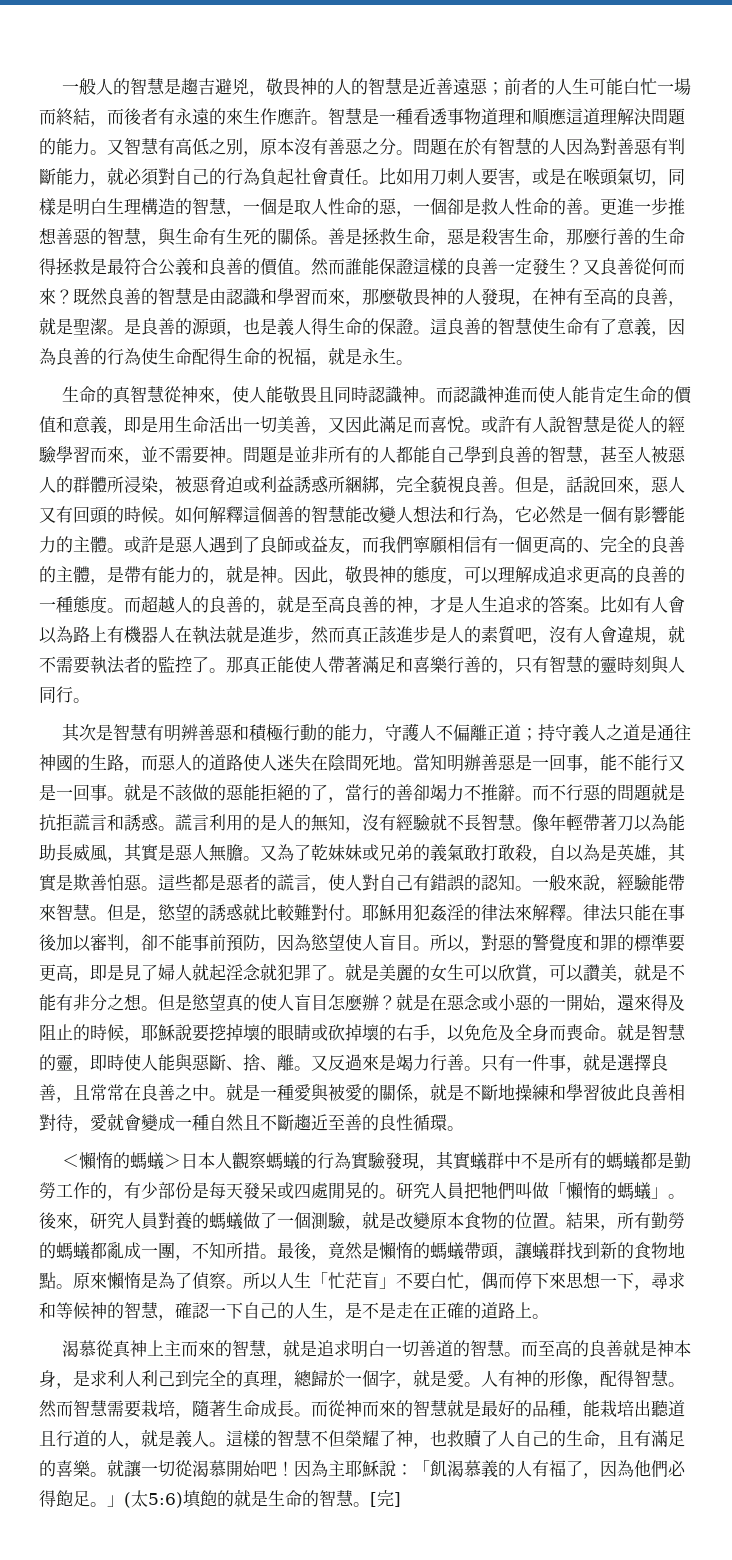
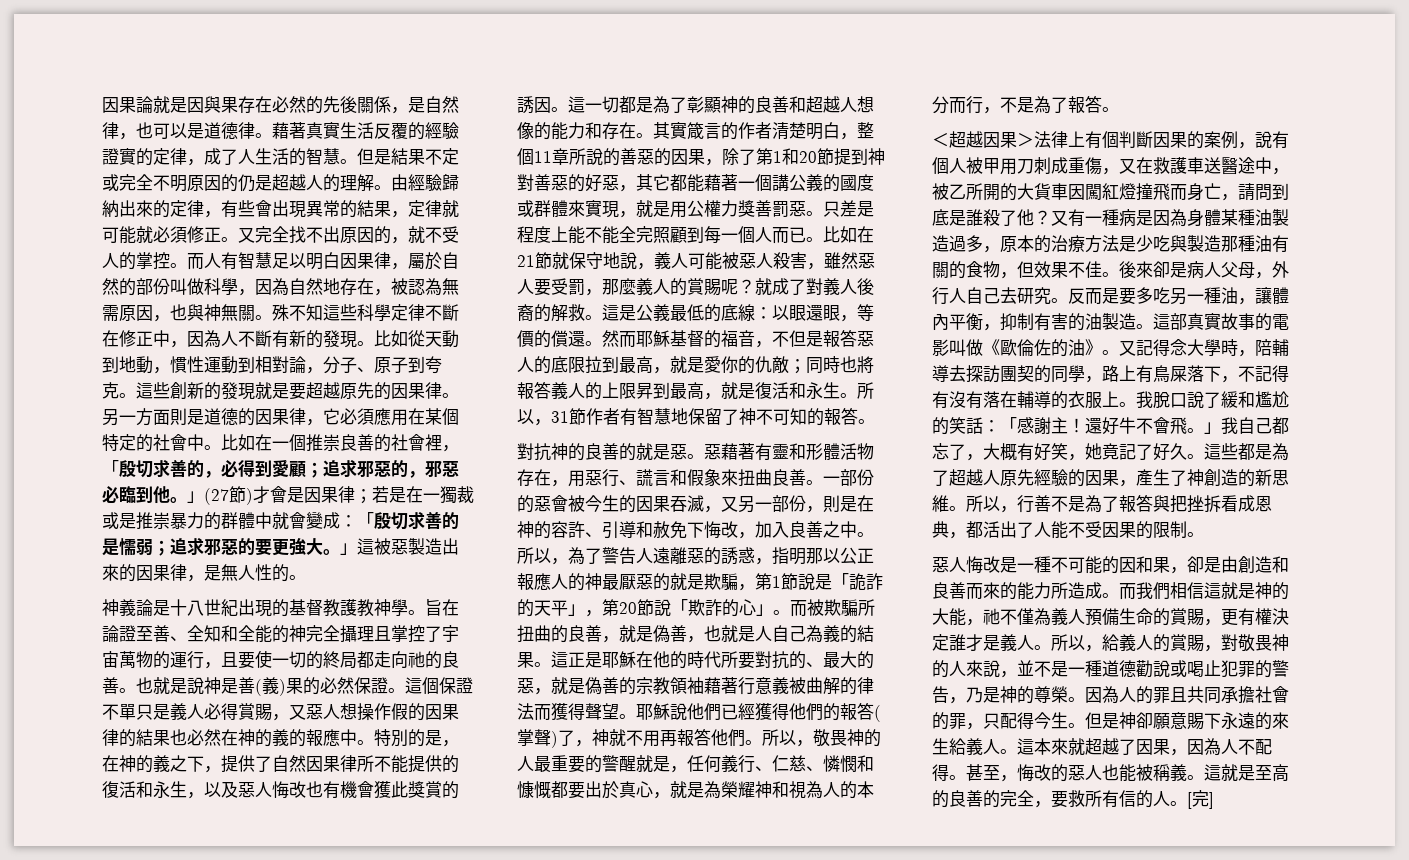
[61,78,691,97] [39,108,686,127] [39,138,685,157] [39,167,685,187] [39,197,685,217] [39,228,685,247] [39,258,685,276] [39,288,685,307] [39,317,685,337] [39,347,413,367] [61,386,693,405] [39,416,685,435] [38,446,686,465] [39,475,685,495] [39,506,685,525] [39,535,685,555] [39,565,685,585] [39,595,685,615] [39,625,685,645] [39,656,685,675] [39,686,90,703] [61,723,691,743] [39,754,685,773] [39,783,685,803] [39,813,685,833] [39,843,686,863] [39,874,685,893] [39,903,685,923] [39,933,685,953] [39,963,685,983] [39,993,685,1013] [39,1023,686,1043] [39,1053,668,1073] [39,1083,685,1103] [39,1113,464,1133] [61,1151,691,1171] [39,1182,685,1201] [39,1211,685,1231] [39,1242,685,1261] [39,1272,685,1291] [39,1302,549,1321] [61,1339,691,1359] [39,1369,685,1389] [39,1399,685,1419] [39,1429,685,1449] [39,1459,686,1479] [39,1489,354,1508] 一般人的智慧是趨吉避兇，敬畏神的人的智慧是近善遠惡；前者的人生可能白忙一場而終結，而後者有永遠的來生作應許。智慧是一種看透事物道理和順應這道理解決問題的能力。又智慧有高低之別，原本沒有善惡之分。問題在於有智慧的人因為對善惡有判斷能力，就必須對自己的行為負起社會責任。比如用刀刺人要害，或是在喉頭氣切，同樣是明白生理構造的智慧，一個是取人性命的惡，一個卻是救人性命的善。更進一步推想善惡的智慧，與生命有生死的關係。善是拯救生命，惡是殺害生命，那麼行善的生命得拯救是最符合公義和良善的價值。然而誰能保證這樣的良善一定發生？又良善從何而來？既然良善的智慧是由認識和學習而來，那麼敬畏神的人發現，在神有至高的良善，就是聖潔。是良善的源頭，也是義人得生命的保證。這良善的智慧使生命有了意義，因為良善的行為使生命配得生命的祝福，就是永生。 // 生命的真智慧從神來，使人能敬畏且同時認識神。而認識神進而使人能肯定生命的價值和意義，即是用生命活出一切美善，又因此滿足而喜悅。或許有人說智慧是從人的經驗學習而來，並不需要神。問題是並非所有的人都能自己學到良善的智慧，甚至人被惡人的群體所浸染，被惡脅迫或利益誘惑所綑綁，完全藐視良善。但是，話說回來，惡人又有回頭的時候。如何解釋這個善的智慧能改變人想法和行為，它必然是一個有影響能力的主體。或許是惡人遇到了良師或益友，而我們寧願相信有一個更高的、完全的良善的主體，是帶有能力的，就是神。因此，敬畏神的態度，可以理解成追求更高的良善的一種態度。而超越人的良善的，就是至高良善的神，才是人生追求的答案。比如有人會以為路上有機器人在執法就是進步，然而真正該進步是人的素質吧，沒有人會違規，就不需要執法者的監控了。那真正能使人帶著滿足和喜樂行善的，只有智慧的靈時刻與人同行。 // 其次是智慧有明辨善惡和積極行動的能力，守護人不偏離正道；持守義人之道是通往神國的生路，而惡人的道路使人迷失在陰間死地。當知明辦善惡是一回事，能不能行又是一回事。就是不該做的惡能拒絕的了，當行的善卻竭力不推辭。而不行惡的問題就是抗拒謊言和誘惑。謊言利用的是人的無知，沒有經驗就不長智慧。像年輕帶著刀以為能助長威風，其實是惡人無膽。又為了乾妹妹或兄弟的義氣敢打敢殺，自以為是英雄，其實是欺善怕惡。這些都是惡者的謊言，使人對自己有錯誤的認知。一般來說，經驗能帶來智慧。但是，慾望的誘惑就比較難對付。耶穌用犯姦淫的律法來解釋。律法只能在事後加以審判，卻不能事前預防，因為慾望使人盲目。所以，對惡的警覺度和罪的標準要更高，即是見了婦人就起淫念就犯罪了。就是美麗的女生可以欣賞，可以讚美，就是不能有非分之想。但是慾望真的使人盲目怎麼辦？就是在惡念或小惡的一開始，還來得及阻止的時候，耶穌說要挖掉壞的眼睛或砍掉壞的右手，以免危及全身而喪命。就是智慧的靈，即時使人能與惡斷、捨、離。又反過來是竭力行善。只有一件事，就是選擇良善，且常常在良善之中。就是一種愛與被愛的關係，就是不斷地操練和學習彼此良善相對待，愛就會變成一種自然且不斷趨近至善的良性循環。 // ＜懶惰的螞蟻＞日本人觀察螞蟻的行為實驗發現，其實蟻群中不是所有的螞蟻都是勤勞工作的，有少部份是每天發呆或四處閒晃的。研究人員把牠們叫做「懶惰的螞蟻」。後來，研究人員對養的螞蟻做了一個測驗，就是改變原本食物的位置。結果，所有勤勞的螞蟻都亂成一團，不知所措。最後，竟然是懶惰的螞蟻帶頭，讓蟻群找到新的食物地點。原來懶惰是為了偵察。所以人生「忙茫盲」不要白忙，偶而停下來思想一下，尋求和等候神的智慧，確認一下自己的人生，是不是走在正確的道路上。 // 渴慕從真神上主而來的智慧，就是追求明白一切善道的智慧。而至高的良善就是神本身，是求利人利己到完全的真理，總歸於一個字，就是愛。人有神的形像，配得智慧。然而智慧需要栽培，隨著生命成長。而從神而來的智慧就是最好的品種，能栽培出聽道且行道的人，就是義人。這樣的智慧不但榮耀了神，也救贖了人自己的生命，且有滿足的喜樂。就讓一切從渴慕開始吧！因為主耶穌說：「飢渴慕義的人有福了，因為他們必得飽足。」(太5:6)填飽的就是生命的智慧 -> [102,96,459,114] [102,122,459,140] [102,148,459,166] [102,174,459,192] [102,200,459,218] [102,226,459,244] [102,252,459,270] [102,278,459,296] [102,304,459,322] [102,330,459,348] [102,356,442,374] [102,382,459,400] [102,408,459,426] [102,434,459,452] [102,459,459,478] [102,486,474,505] [102,511,459,530] [102,537,459,556] [102,564,306,582] [102,599,459,617] [102,625,459,643] [102,650,459,669] [102,677,473,696] [102,703,459,721] [102,729,459,747] [102,755,459,773] [102,781,459,799] [517,96,874,114] [517,122,874,140] [517,148,885,166] [517,174,874,192] [517,200,874,218] [517,226,874,244] [517,252,875,270] [517,278,874,296] [517,304,874,322] [517,329,874,348] [517,356,874,374] [517,381,874,400] [517,407,875,426] [517,443,874,461] [517,469,874,487] [517,495,874,513] [517,521,874,539] [517,547,874,565] [517,573,883,591] [517,599,875,617] [517,625,874,643] [517,651,874,669] [517,677,874,695] [517,702,881,722] [517,728,881,748] [517,755,874,773] [517,781,874,799] [932,95,1119,114] [932,131,1289,149] [932,157,1289,175] [932,183,1289,201] [932,209,1289,227] [932,235,1289,253] [932,261,1289,279] [932,287,1289,305] [932,313,1289,331] [932,339,1289,357] [932,365,1289,383] [932,391,1289,409] [932,417,1289,435] [932,443,1289,461] [932,469,1289,487] [932,494,1272,513] [932,521,1204,539] [932,556,1289,574] [932,582,1289,600] [932,608,1289,626] [932,634,1289,652] [932,660,1289,678] [932,686,1289,704] [932,712,1289,730] [932,738,1272,756] [932,764,1289,782] [932,790,1170,808] 因果論就是因與果存在必然的先後關係，是自然律，也可以是道德律。藉著真實生活反覆的經驗證實的定律，成了人生活的智慧。但是結果不定或完全不明原因的仍是超越人的理解。由經驗歸納出來的定律，有些會出現異常的結果，定律就可能就必須修正。又完全找不出原因的，就不受人的掌控。而人有智慧足以明白因果律，屬於自然的部份叫做科學，因為自然地存在，被認為無需原因，也與神無關。殊不知這些科學定律不斷在修正中，因為人不斷有新的發現。比如從天動到地動，慣性運動到相對論，分子、原子到夸克。這些創新的發現就是要超越原先的因果律。另一方面則是道德的因果律，它必須應用在某個特定的社會中。比如在一個推崇良善的社會裡，「殷切求善的，必得到愛顧；追求邪惡的，邪惡必臨到他。」(27節)才會是因果律；若是在一獨裁或是推崇暴力的群體中就會變成：「殷切求善的是懦弱；追求邪惡的要更強大。」這被惡製造出來的因果律，是無人性的。 // 神義論是十八世紀出現的基督教護教神學。旨在論證至善、全知和全能的神完全攝理且掌控了宇宙萬物的運行，且要使一切的終局都走向祂的良善。也就是說神是善(義)果的必然保證。這個保證不單只是義人必得賞賜，又惡人想操作假的因果律的結果也必然在神的義的報應中。特別的是，在神的義之下，提供了自然因果律所不能提供的復活和永生，以及惡人悔改也有機會獲此獎賞的誘因。這一切都是為了彰顯神的良善和超越人想像的能力和存在。其實箴言的作者清楚明白，整個11章所說的善惡的因果，除了第1和20節提到神對善惡的好惡，其它都能藉著一個講公義的國度或群體來實現，就是用公權力獎善罰惡。只差是程度上能不能全完照顧到每一個人而已。比如在21節就保守地說，義人可能被惡人殺害，雖然惡人要受罰，那麼義人的賞賜呢？就成了對義人後裔的解救。這是公義最低的底線：以眼還眼，等價的償還。然而耶穌基督的福音，不但是報答惡人的底限拉到最高，就是愛你的仇敵；同時也將報答義人的上限昇到最高，就是復活和永生。所以，31節作者有智慧地保留了神不可知的報答。 // 對抗神的良善的就是惡。惡藉著有靈和形體活物存在，用惡行、謊言和假象來扭曲良善。一部份的惡會被今生的因果吞滅，又另一部份，則是在神的容許、引導和赦免下悔改，加入良善之中。所以，為了警告人遠離惡的誘惑，指明那以公正報應人的神最厭惡的就是欺騙，第1節說是「詭詐的天平」，第20節說「欺詐的心」。而被欺騙所扭曲的良善，就是偽善，也就是人自己為義的結果。這正是耶穌在他的時代所要對抗的、最大的惡，就是偽善的宗教領袖藉著行意義被曲解的律法而獲得聲望。耶穌說他們已經獲得他們的報答(掌聲)了，神就不用再報答他們。所以，敬畏神的人最重要的警醒就是，任何義行、仁慈、憐憫和慷慨都要出於真心，就是為榮耀神和視為人的本分而行，不是為了報答。 // ＜超越因果＞法律上有個判斷因果的案例，說有個人被甲用刀刺成重傷，又在救護車送醫途中，被乙所開的大貨車因闖紅燈撞飛而身亡，請問到底是誰殺了他？又有一種病是因為身體某種油製造過多，原本的治療方法是少吃與製造那種油有關的食物，但效果不佳。後來卻是病人父母，外行人自己去研究。反而是要多吃另一種油，讓體內平衡，抑制有害的油製造。這部真實故事的電影叫做《歐倫佐的油》。又記得念大學時，陪輔導去探訪團契的同學，路上有鳥屎落下，不記得有沒有落在輔導的衣服上。我脫口說了緩和尷尬的笑話：「感謝主！還好牛不會飛。」我自己都忘了，大概有好笑，她竟記了好久。這些都是為了超越人原先經驗的因果，產生了神創造的新思維。所以，行善不是為了報答與把挫拆看成恩典，都活出了人能不受因果的限制。 // 惡人悔改是一種不可能的因和果，卻是由創造和良善而來的能力所造成。而我們相信這就是神的大能，祂不僅為義人預備生命的賞賜，更有權決定誰才是義人。所以，給義人的賞賜，對敬畏神的人來說，並不是一種道德勸說或喝止犯罪的警告，乃是神的尊榮。因為人的罪且共同承擔社會的罪，只配得今生。但是神卻願意賜下永遠的來生給義人。這本來就超越了因果，因為人不配得。甚至，悔改的惡人也能被稱義。這就是至高的良善的完全，要救所有信的人

